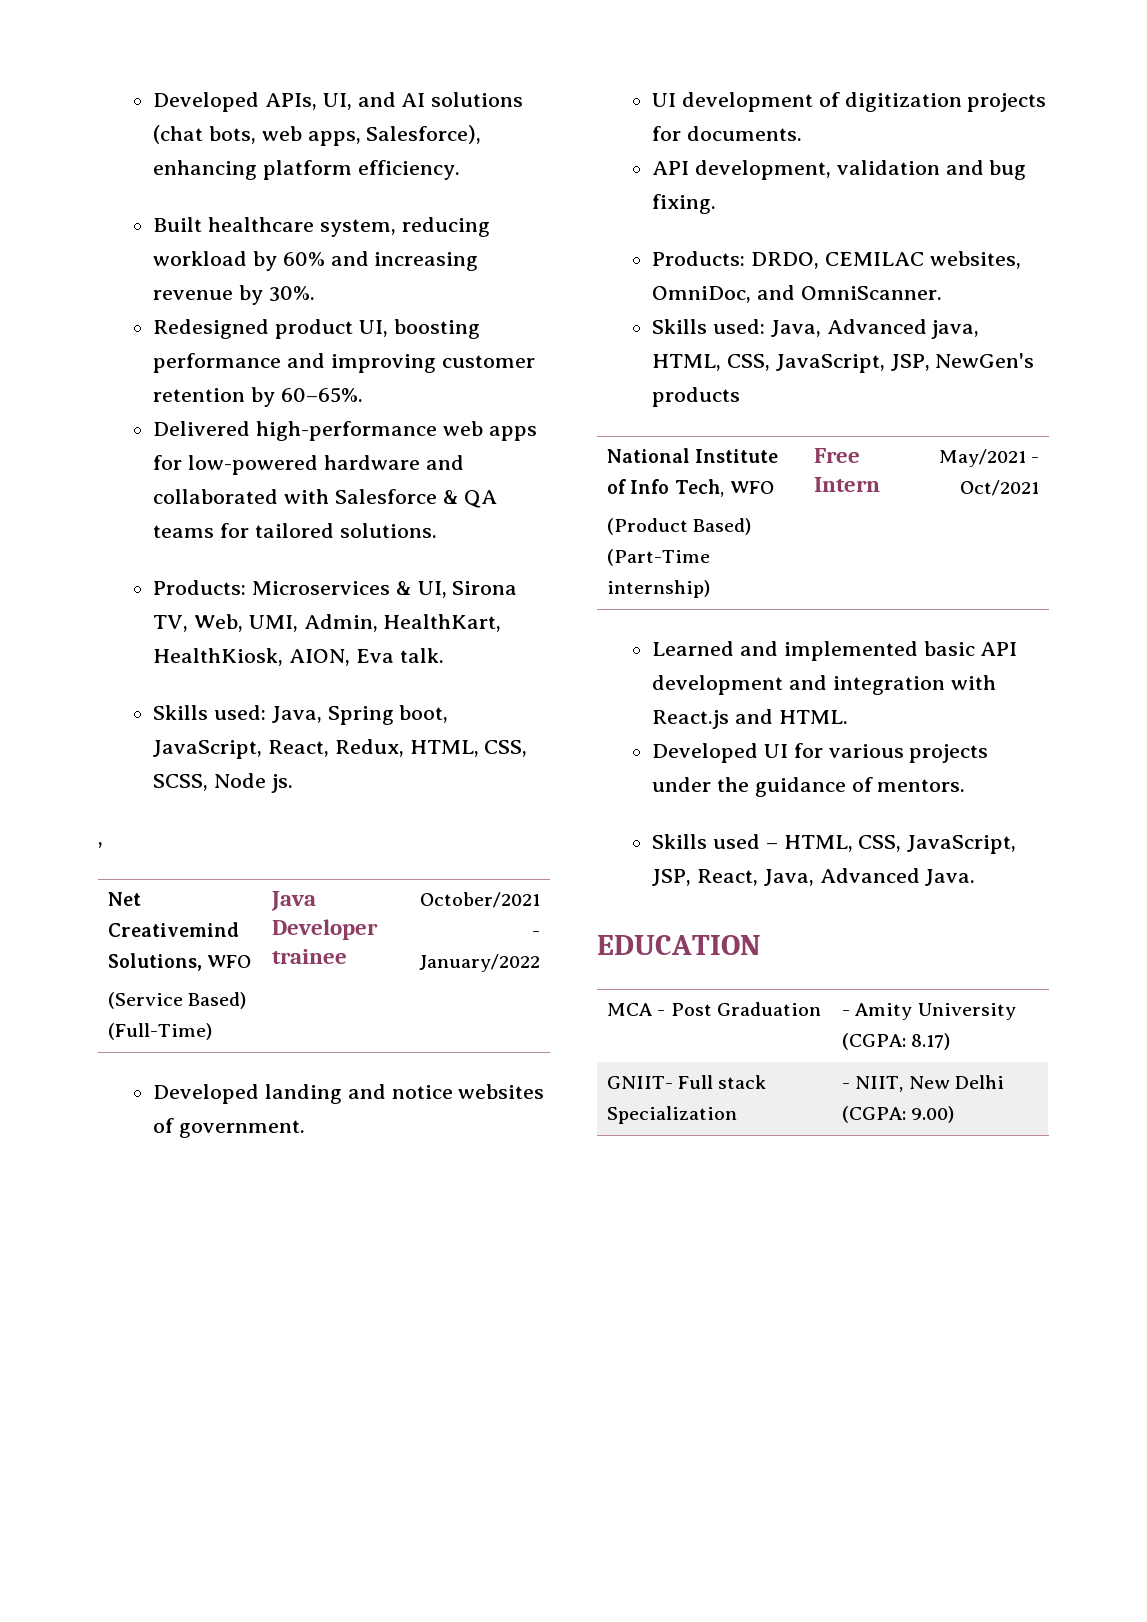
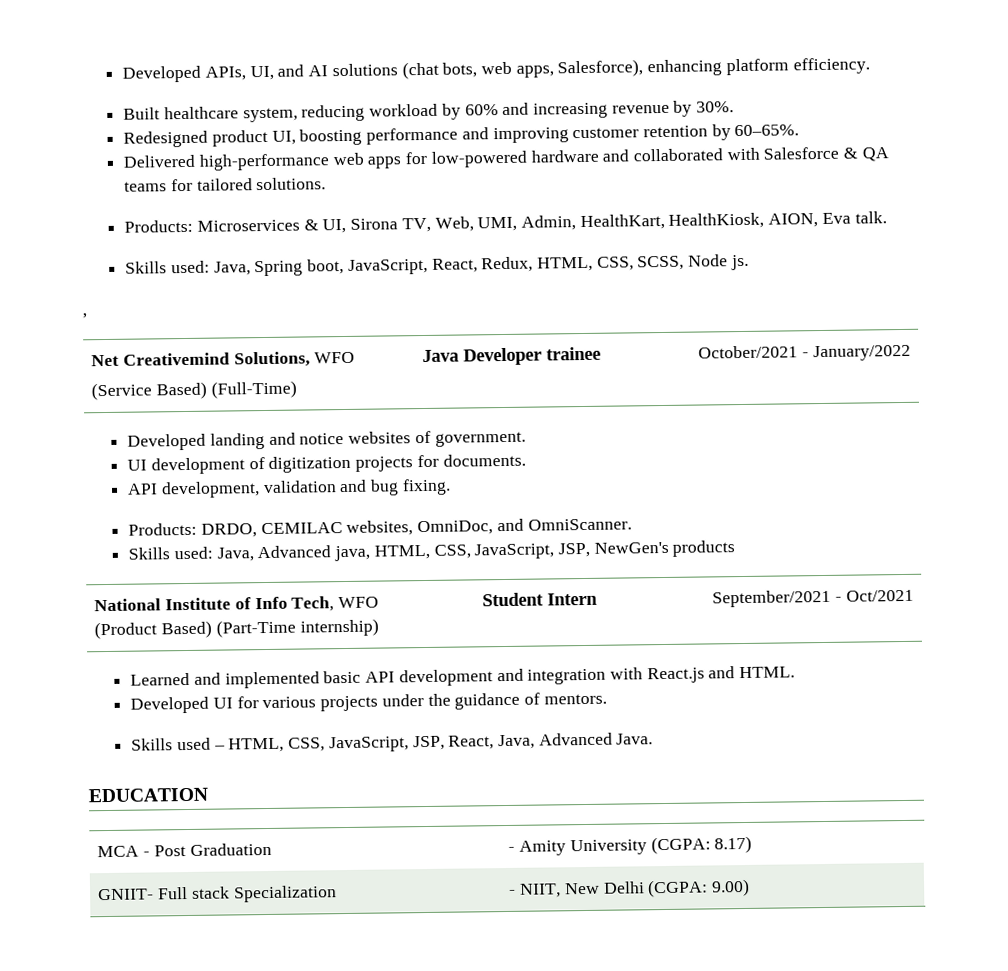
[813,448,860,463] Free -> [482,592,545,607] Student
[938,449,1026,467] May/2021 -> [712,589,832,608] September/2021

